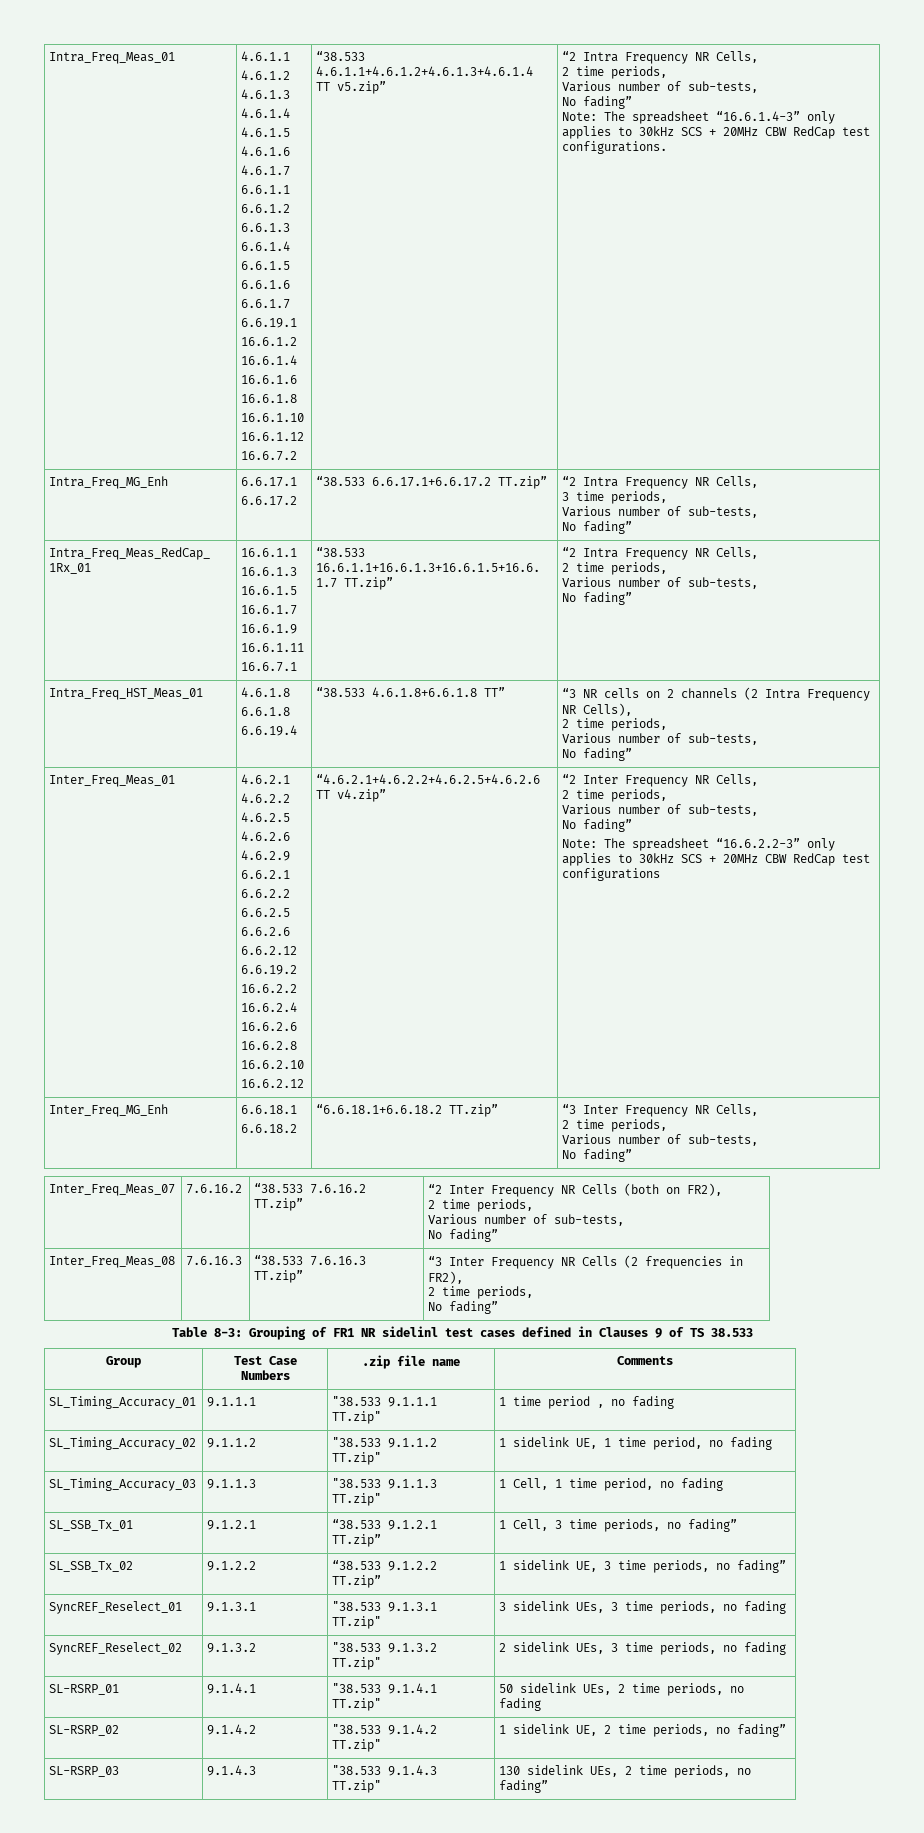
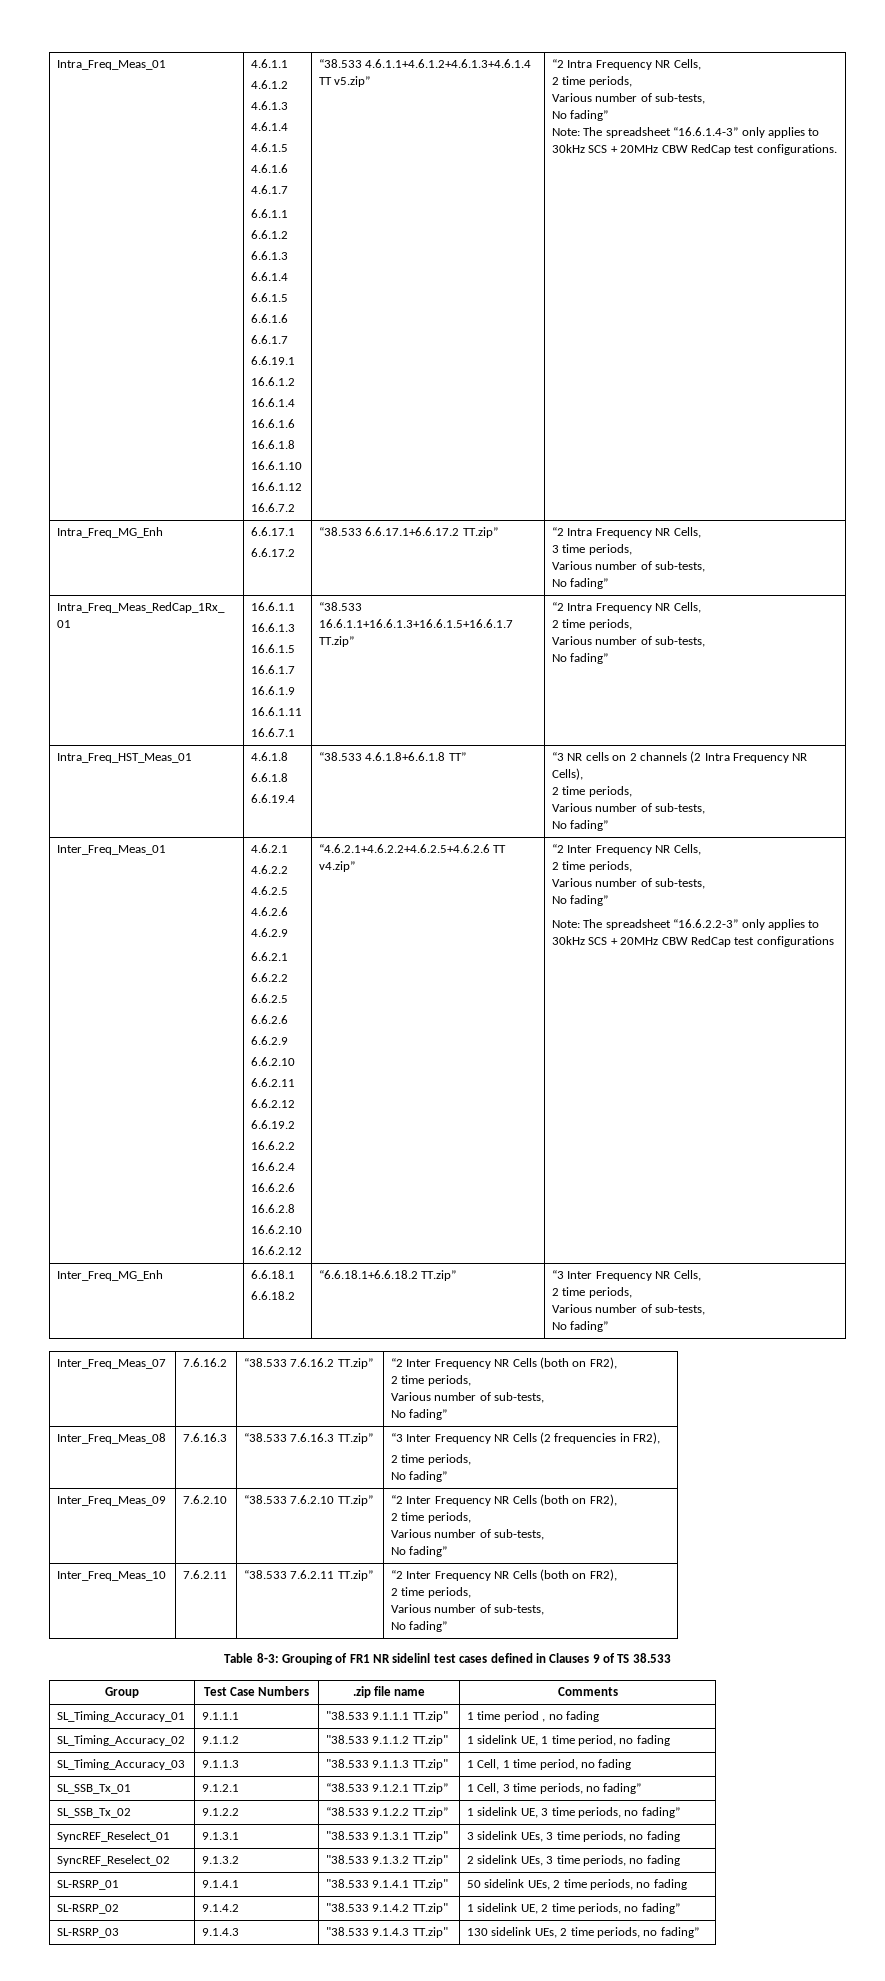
(291, 931) none -> [251,1036,289,1045] [251,1057,296,1066] [251,1078,296,1087] // 6.6.2.9 // 6.6.2.10 // 6.6.2.11
(499, 1307) none -> [57,1496,167,1506] [183,1495,228,1504] [244,1495,373,1506] [391,1494,617,1506] [391,1512,471,1523] [391,1529,545,1540] [391,1546,448,1557] [57,1571,167,1581] [183,1570,228,1579] [244,1570,373,1581] [391,1569,617,1581] [391,1587,471,1598] [391,1604,545,1615] [391,1621,448,1632] // Inter_Freq_Meas_09 | 7.6.2.10 | “38.533 7.6.2.10 TT.zip” | “2 Inter Frequency NR Cells (both on FR2), // 2 time periods, // Various number of sub-tests, // No fading” // Inter_Freq_Meas_10 | 7.6.2.11 | “38.533 7.6.2.11 TT.zip” | “2 Inter Frequency NR Cells (both on FR2), // 2 time periods, // Various number of sub-tests, // No fading”

